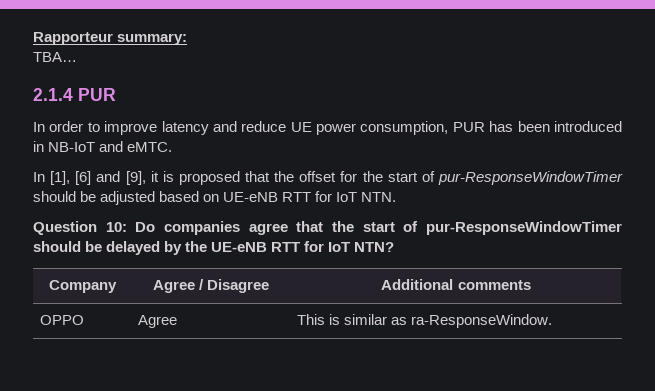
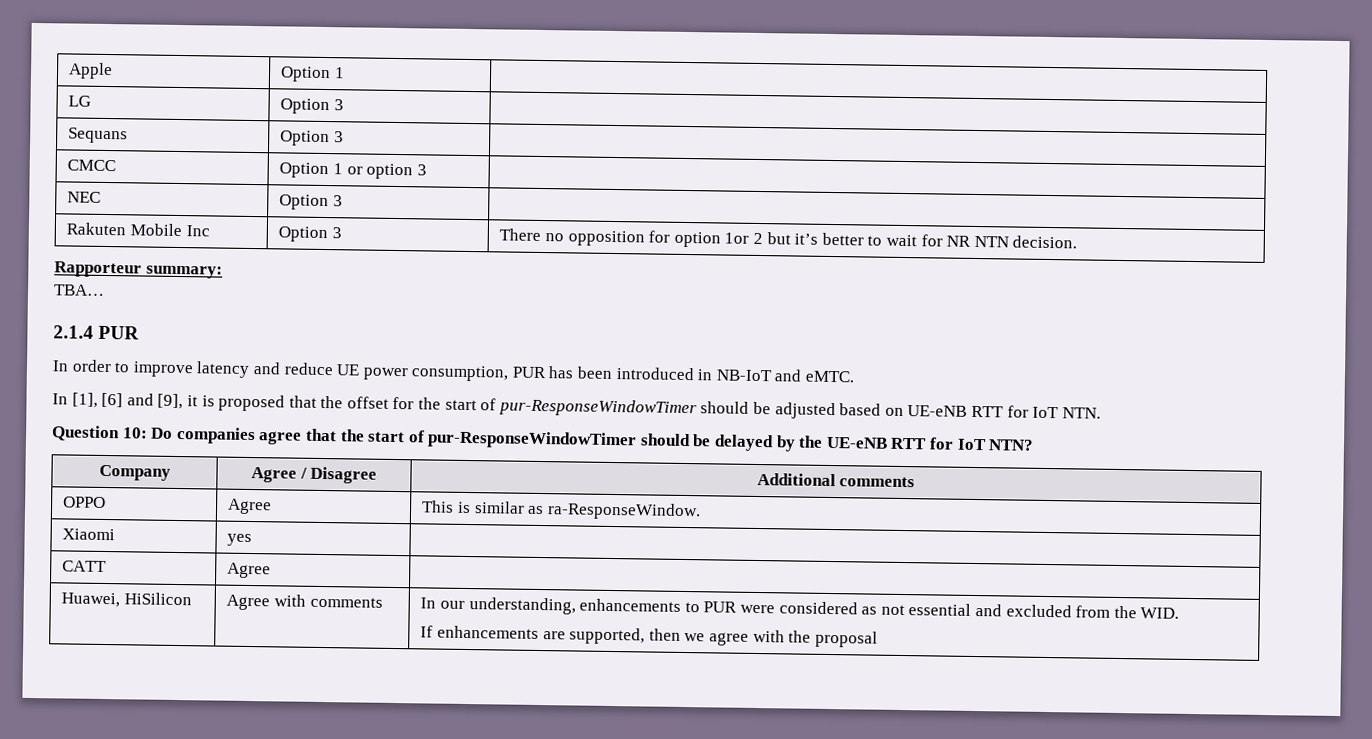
(33, 38) none -> [68,62,114,80] [280,66,346,83] [68,95,92,107] [280,98,345,115] [68,127,129,144] [280,130,345,147] [67,159,117,172] [279,162,427,180] [67,191,102,203] [279,194,344,211] [66,222,210,237] [278,226,343,243] [499,228,1078,249] Apple | Option 1 | // LG | Option 3 | // Sequans | Option 3 | // CMCC | Option 1 or option 3 | // NEC | Option 3 | // Rakuten Mobile Inc | Option 3 | There no opposition for option 1or 2 but it’s better to wait for NR NTN decision. //
(552, 321) none -> [62,528,116,541] [227,533,253,547] [62,560,108,573] [227,562,272,579] [61,592,193,608] [226,594,383,611] [420,597,1180,619] [420,625,878,648] // Xiaomi | yes | // CATT | Agree | // Huawei, HiSilicon | Agree with comments | In our understanding, enhancements to PUR were considered as not essential and excluded from the WID. // If enhancements are supported, then we agree with the proposal

